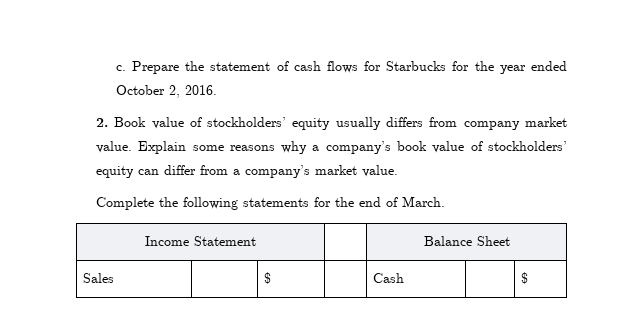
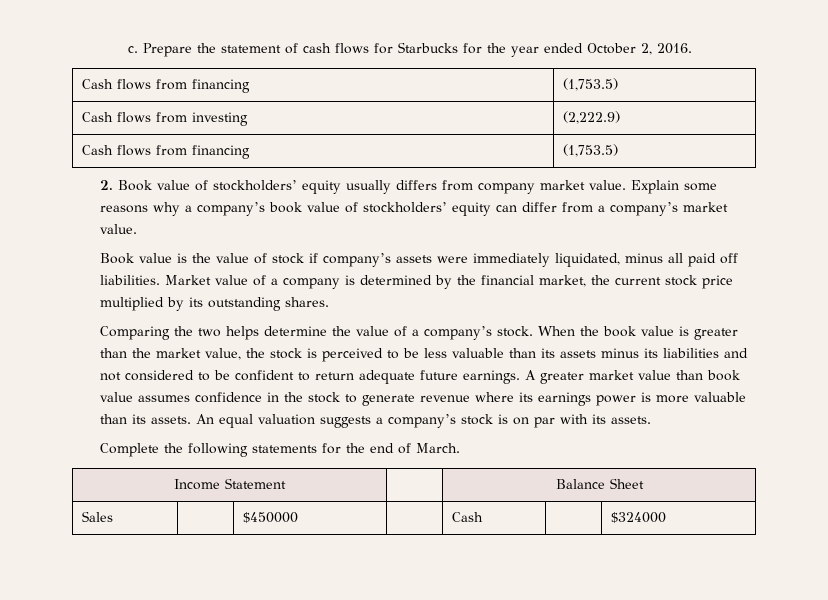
(217, 90) none -> [82,79,251,93] [563,78,619,91] [82,112,249,126] [563,111,621,124] [82,145,251,159] [563,144,619,157] // Cash flows from financing | (1,753.5) // Cash flows from investing | (2,222.9) // Cash flows from financing | (1,753.5)
(398, 171) none -> [99,253,738,267] [99,275,733,289] [99,297,329,311] [99,326,738,340] [99,348,748,362] [99,370,740,384] [99,392,746,406] [99,414,651,428] // Book value is the value of stock if company’s assets were immediately liquidated, minus all paid off liabilities. Market value of a company is determined by the financial market, the current stock price multiplied by its outstanding shares. // Comparing the two helps determine the value of a company’s stock. When the book value is greater than the market value, the stock is perceived to be less valuable than its assets minus its liabilities and not considered to be confident to return adequate future earnings. A greater market value than book value assumes confidence in the stock to generate revenue where its earnings power is more valuable than its assets. An equal valuation suggests a company’s stock is on par with its assets.
[264,272,272,284] $ -> [243,512,299,523] $450000
[521,272,529,284] $ -> [611,512,667,523] $324000

